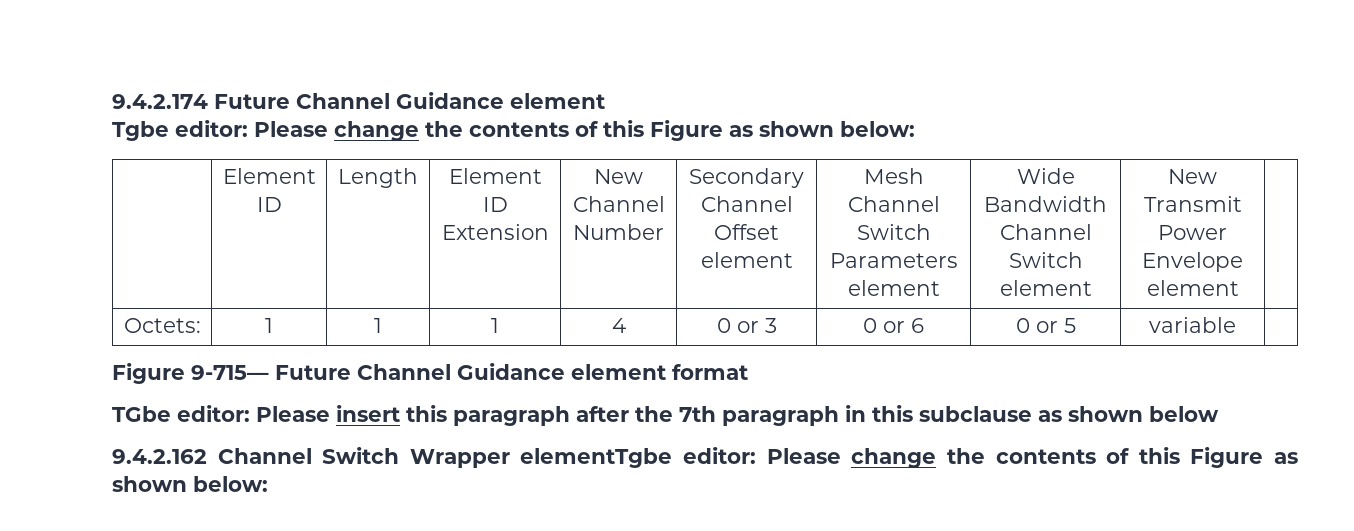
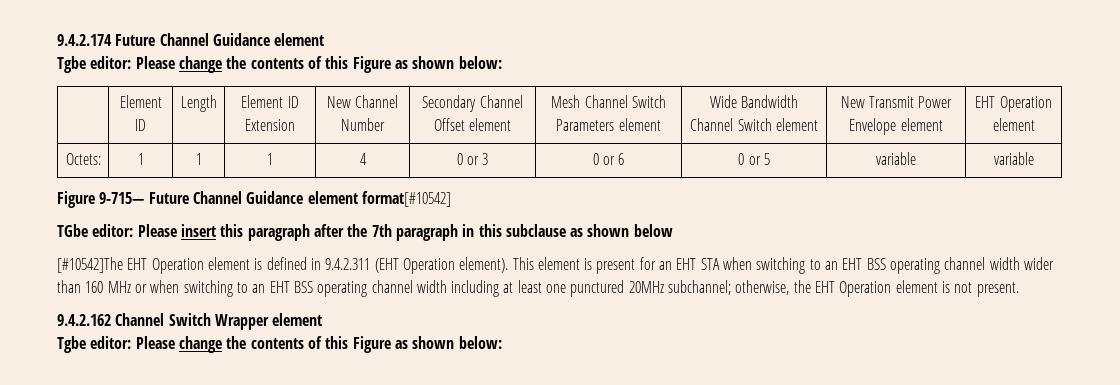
(1239, 288) none -> [975,96,1052,112] [992,118,1035,131] EHT Operation element
(1236, 325) none -> [993,152,1034,165] variable
[672,364,748,380] format -> [361,191,451,207] format[#10542]
(1219, 414) none -> [57,257,1054,274] [57,280,1019,297] // [#10542]The EHT Operation element is defined in 9.4.2.311 (EHT Operation element). This element is present for an EHT STA when switching to an EHT BSS operating channel width wider than 160 MHz or when switching to an EHT BSS operating channel width including at least one punctured 20MHz subchannel; otherwise, the EHT Operation element is not present.
[520,448,673,468] elementTgbe -> [272,313,323,326] [57,336,86,353] element // Tgbe

